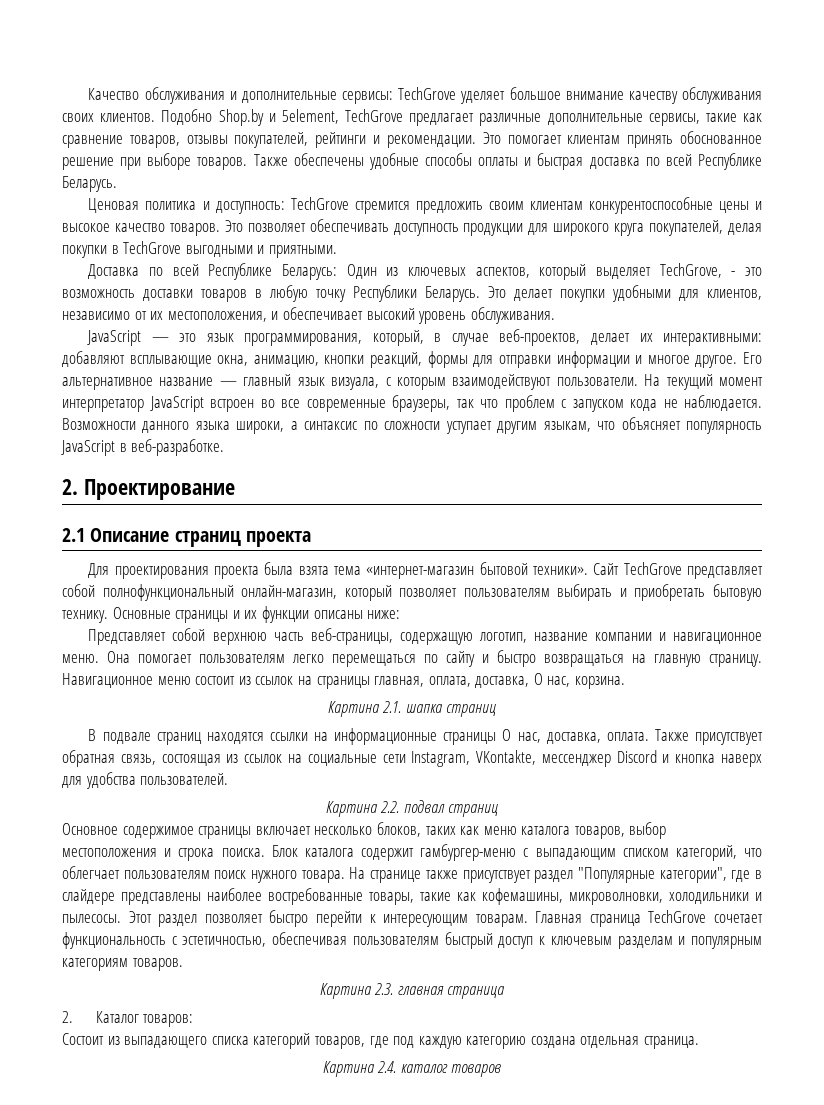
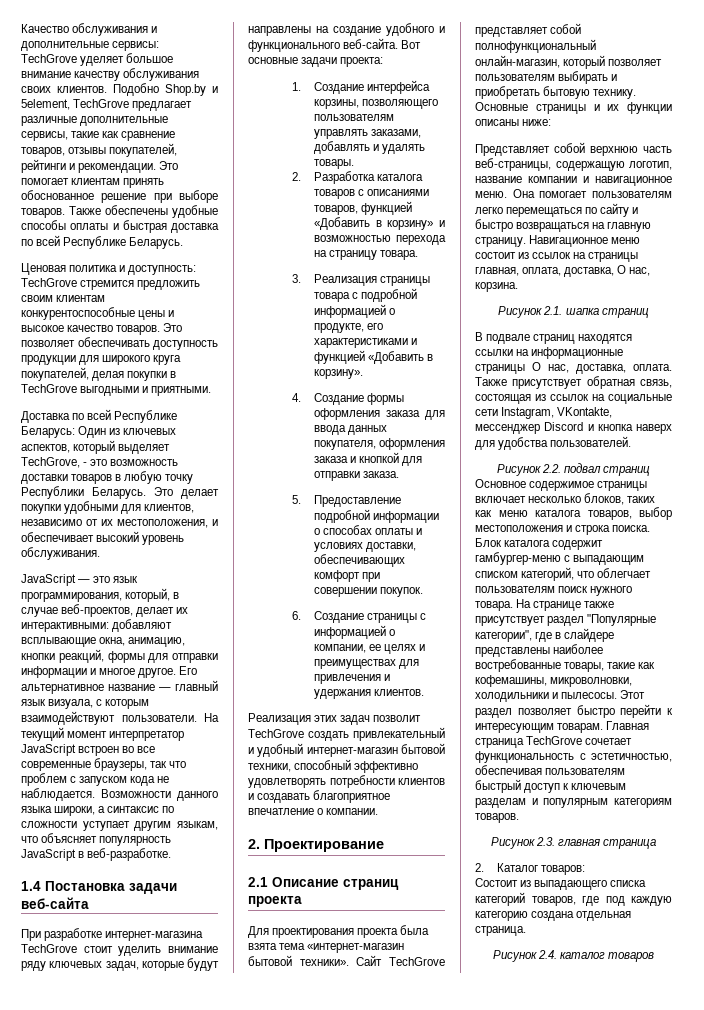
(225, 447) none -> [21,881,177,894] [21,897,89,909] [21,928,204,941] [21,944,218,956] [21,958,219,971] [248,23,445,36] [248,38,422,52] [248,57,384,67] [291,80,430,94] [313,99,438,109] [313,114,394,121] [313,129,421,139] [313,141,426,154] [313,159,354,169] [291,171,423,184] [313,189,430,199] [313,201,412,215] [313,217,445,230] [313,235,446,245] [313,250,419,260] [291,274,430,286] [313,288,418,302] [313,304,395,318] [313,323,383,333] [313,338,417,348] [313,350,434,364] [313,369,363,379] [291,393,404,405] [313,408,445,420] [313,425,387,435] [313,438,445,450] [313,452,423,466] [313,471,399,481] [291,495,401,507] [313,509,439,523] [313,525,423,535] [313,542,416,552] [313,554,405,567] [313,570,380,582] [313,587,423,597] [291,611,427,623] [313,625,395,639] [313,644,426,654] [313,659,419,669] [313,674,390,684] [313,689,424,699] [248,713,422,725] [248,727,445,741] [248,743,445,757] [248,759,419,773] [248,775,445,788] [248,790,391,803] [248,808,379,815] // 1.4 Постановка задачи веб-сайта // При разработке интернет-магазина TechGrove стоит уделить внимание ряду ключевых задач, которые будут направлены на создание удобного и функционального веб-сайта. Вот основные задачи проекта: // 1. Создание интерфейса корзины, позволяющего пользователям управлять заказами, добавлять и удалять товары. // 2. Разработка каталога товаров с описаниями товаров, функцией «Добавить в корзину» и возможностью перехода на страницу товара. // 3. Реализация страницы товара с подробной информацией о продукте, его характеристиками и функцией «Добавить в корзину». // 4. Создание формы оформления заказа для ввода данных покупателя, оформления заказа и кнопкой для отправки заказа. // 5. Предоставление подробной информации о способах оплаты и условиях доставки, обеспечивающих комфорт при совершении покупок. // 6. Создание страницы с информацией о компании, ее целях и преимуществах для привлечения и удержания клиентов. // Реализация этих задач позволит TechGrove создать привлекательный и удобный интернет-магазин бытовой техники, способный эффективно удовлетворять потребности клиентов и создавать благоприятное впечатление о компании.
[327,701,380,717] Картина -> [498,306,543,318] Рисунок
[325,801,378,817] Картина -> [496,464,541,476] Рисунок
[319,983,372,999] Картина -> [490,837,535,849] Рисунок
[322,1061,375,1077] Картина -> [492,950,537,962] Рисунок

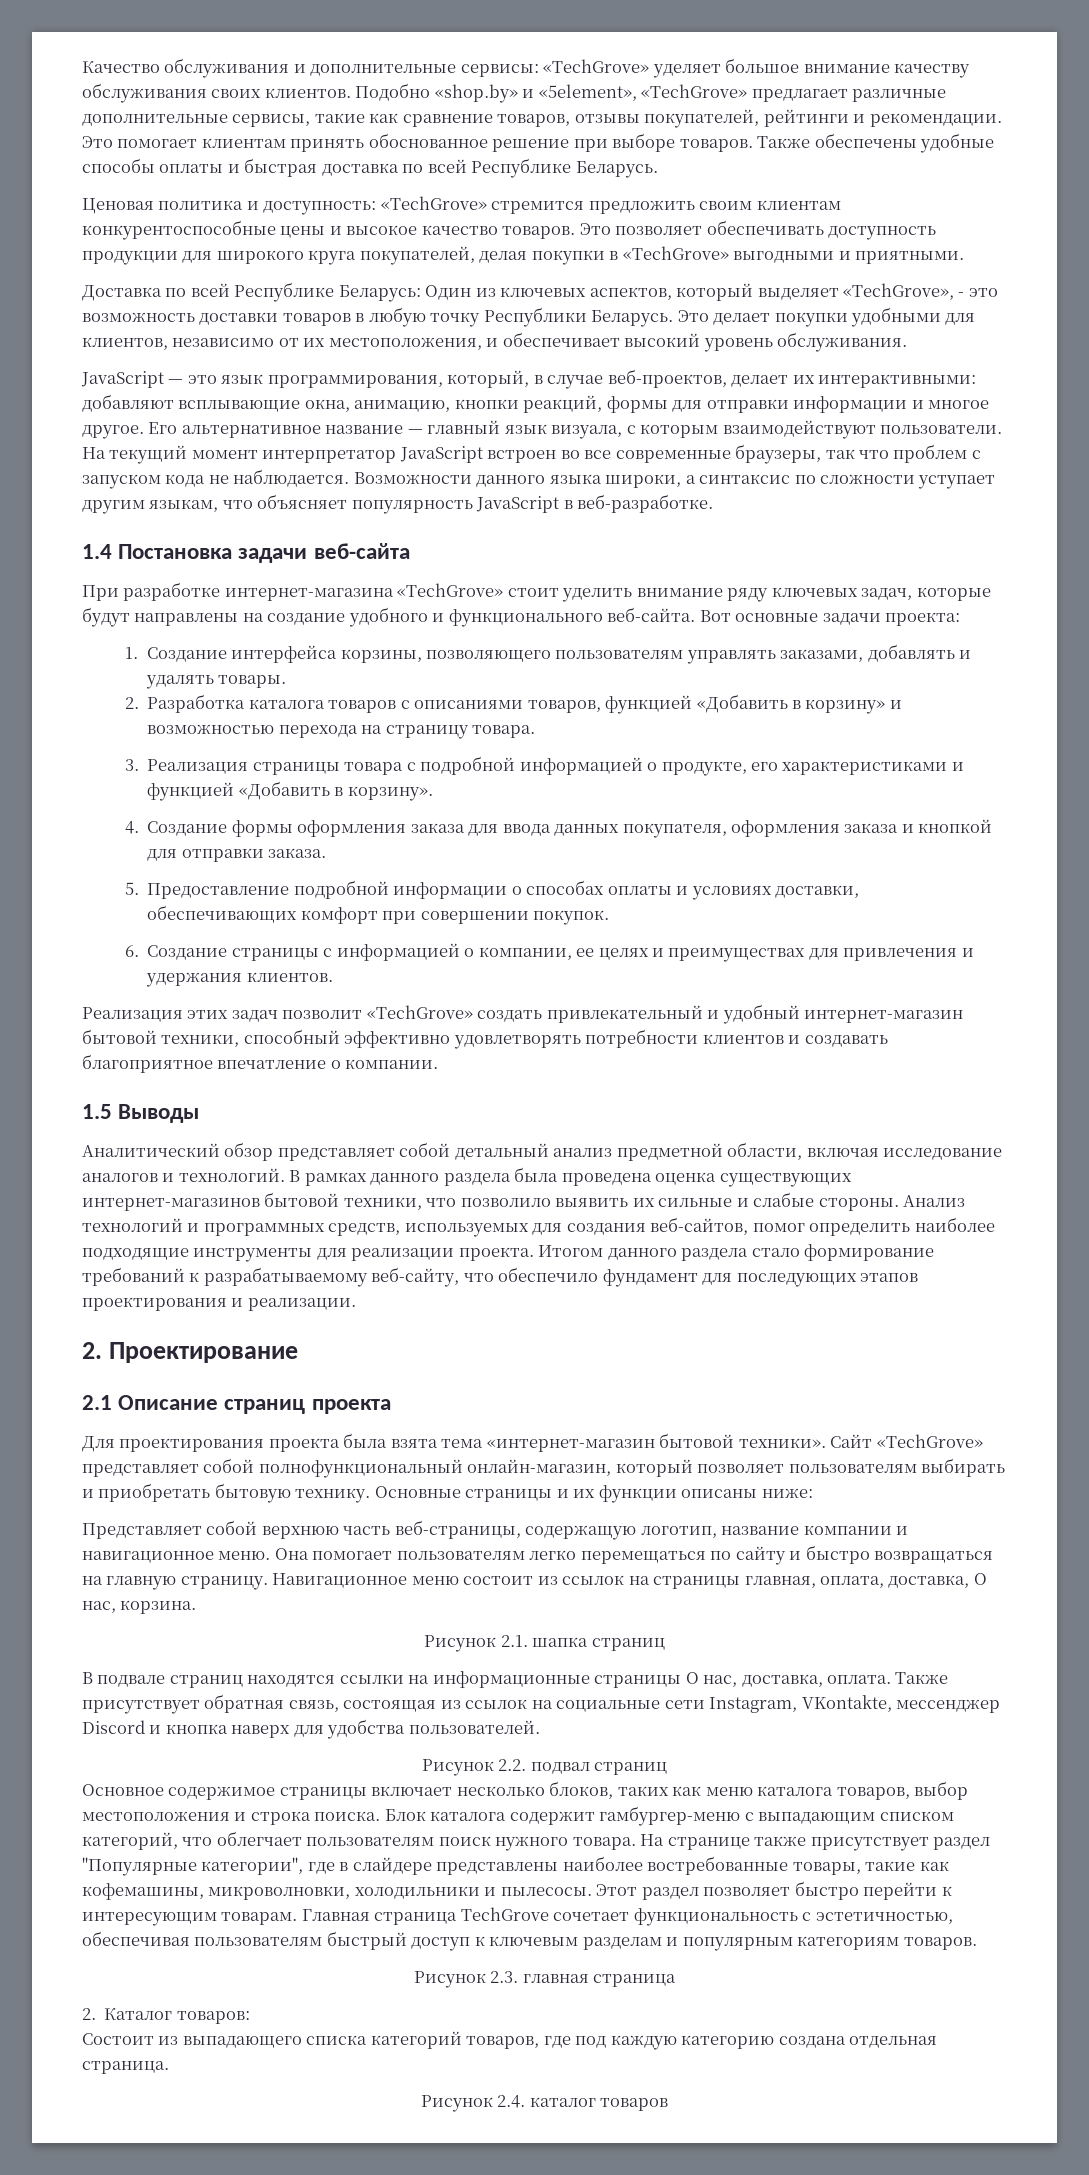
[21,54,77,63] TechGrove -> [543,59,650,73] «TechGrove»
[165,84,218,96] [21,99,130,110] Shop.by и 5element, TechGrove -> [434,84,748,103] «shop.by» и «5element», «TechGrove»
[21,278,77,287] TechGrove -> [380,196,487,210] «TechGrove»
[21,384,77,393] TechGrove -> [622,246,729,260] «TechGrove»
[21,457,80,468] TechGrove, -> [843,283,955,300] «TechGrove»,
[21,944,77,953] TechGrove -> [397,583,504,597] «TechGrove»
[248,729,304,738] TechGrove -> [366,1005,473,1019] «TechGrove»
(379, 811) none -> [82,1104,200,1123] [82,1142,1003,1161] [82,1167,852,1187] [82,1192,966,1211] [82,1217,995,1237] [82,1244,935,1262] [82,1267,919,1287] [82,1297,356,1311] // 1.5 Выводы // Аналитический обзор представляет собой детальный анализ предметной области, включая исследование аналогов и технологий. В рамках данного раздела была проведена оценка существующих интернет-магазинов бытовой техники, что позволило выявить их сильные и слабые стороны. Анализ технологий и программных средств, используемых для создания веб-сайтов, помог определить наиболее подходящие инструменты для реализации проекта. Итогом данного раздела стало формирование требований к разрабатываемому веб-сайту, что обеспечило фундамент для последующих этапов проектирования и реализации.
[389,957,445,966] TechGrove -> [876,1434,983,1448] «TechGrove»

